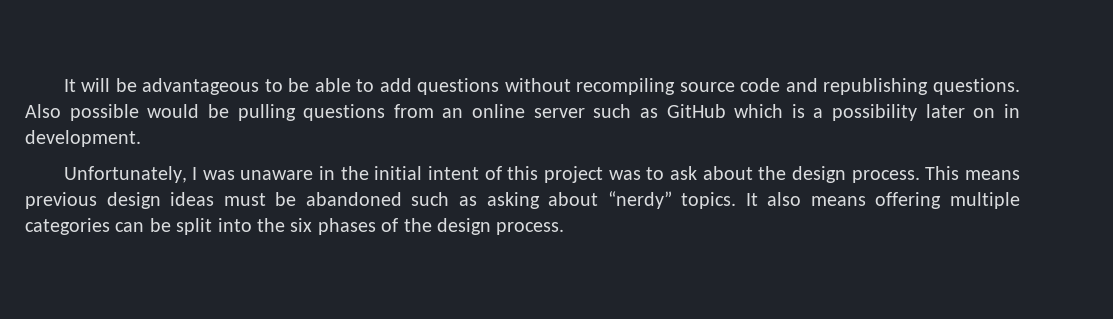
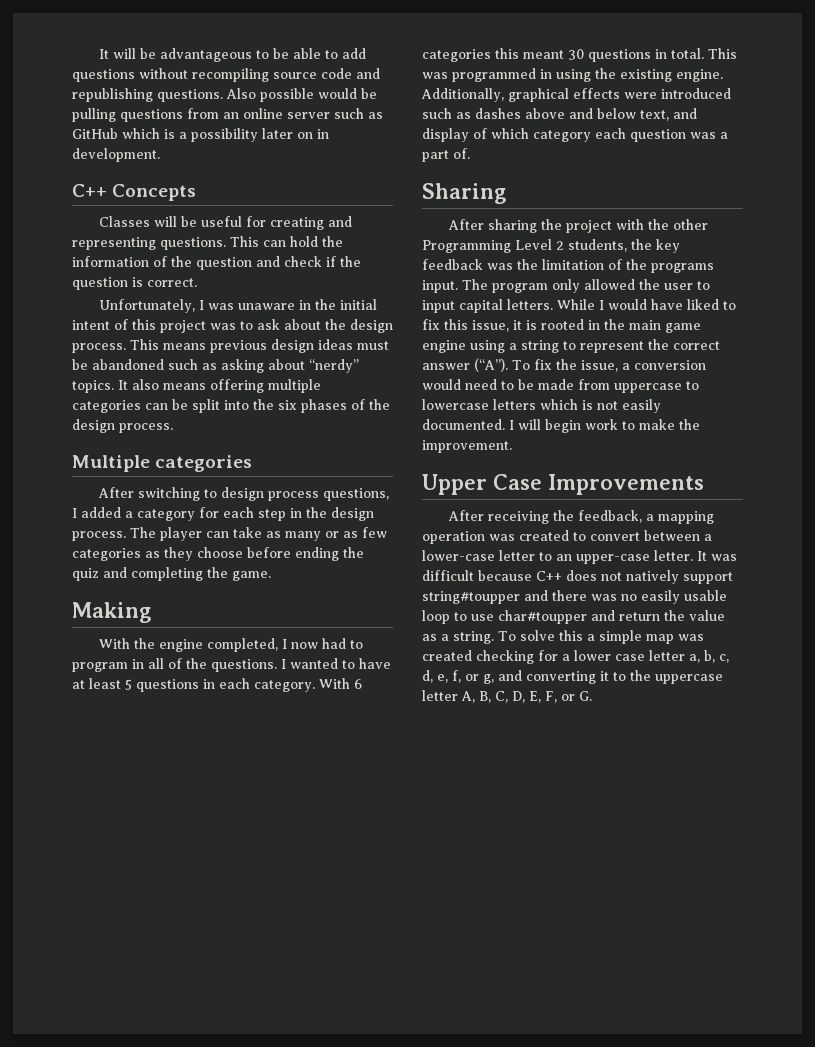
(141, 138) none -> [72,184,197,201] [99,216,353,230] [72,236,343,250] [72,256,361,270] [72,277,197,290] // C++ Concepts // Classes will be useful for creating and representing questions. This can hold the information of the question and check if the question is correct.
(565, 228) none -> [72,455,253,472] [98,487,390,501] [72,507,374,521] [72,527,387,541] [72,547,364,561] [72,567,271,581] [72,602,151,623] [99,638,364,652] [72,658,391,672] [72,678,362,692] [422,48,737,62] [422,68,723,82] [421,88,731,102] [422,108,697,121] [422,128,728,142] [422,148,470,162] [422,183,506,204] [448,219,709,233] [422,239,680,253] [422,259,714,273] [422,279,710,293] [422,299,736,313] [422,319,701,333] [422,339,720,353] [422,358,706,372] [422,379,699,393] [422,399,661,413] [422,419,700,433] [422,440,512,453] [422,474,704,495] [448,510,715,524] [422,530,712,544] [422,550,737,564] [422,570,733,584] [422,590,727,604] [422,610,725,624] [422,630,704,644] [422,650,729,664] [422,670,723,684] [422,690,592,703] // Multiple categories // After switching to design process questions, I added a category for each step in the design process. The player can take as many or as few categories as they choose before ending the quiz and completing the game. // Making // With the engine completed, I now had to program in all of the questions. I wanted to have at least 5 questions in each category. With 6 categories this meant 30 questions in total. This was programmed in using the existing engine. Additionally, graphical effects were introduced such as dashes above and below text, and display of which category each question was a part of. // Sharing // After sharing the project with the other Programming Level 2 students, the key feedback was the limitation of the programs input. The program only allowed the user to input capital letters. While I would have liked to fix this issue, it is rooted in the main game engine using a string to represent the correct answer (“A”). To fix the issue, a conversion would need to be made from uppercase to lowercase letters which is not easily documented. I will begin work to make the improvement. // Upper Case Improvements // After receiving the feedback, a mapping operation was created to convert between a lower-case letter to an upper-case letter. It was difficult because C++ does not natively support string#toupper and there was no easily usable loop to use char#toupper and return the value as a string. To solve this a simple map was created checking for a lower case letter a, b, c, d, e, f, or g, and converting it to the uppercase letter A, B, C, D, E, F, or G.

